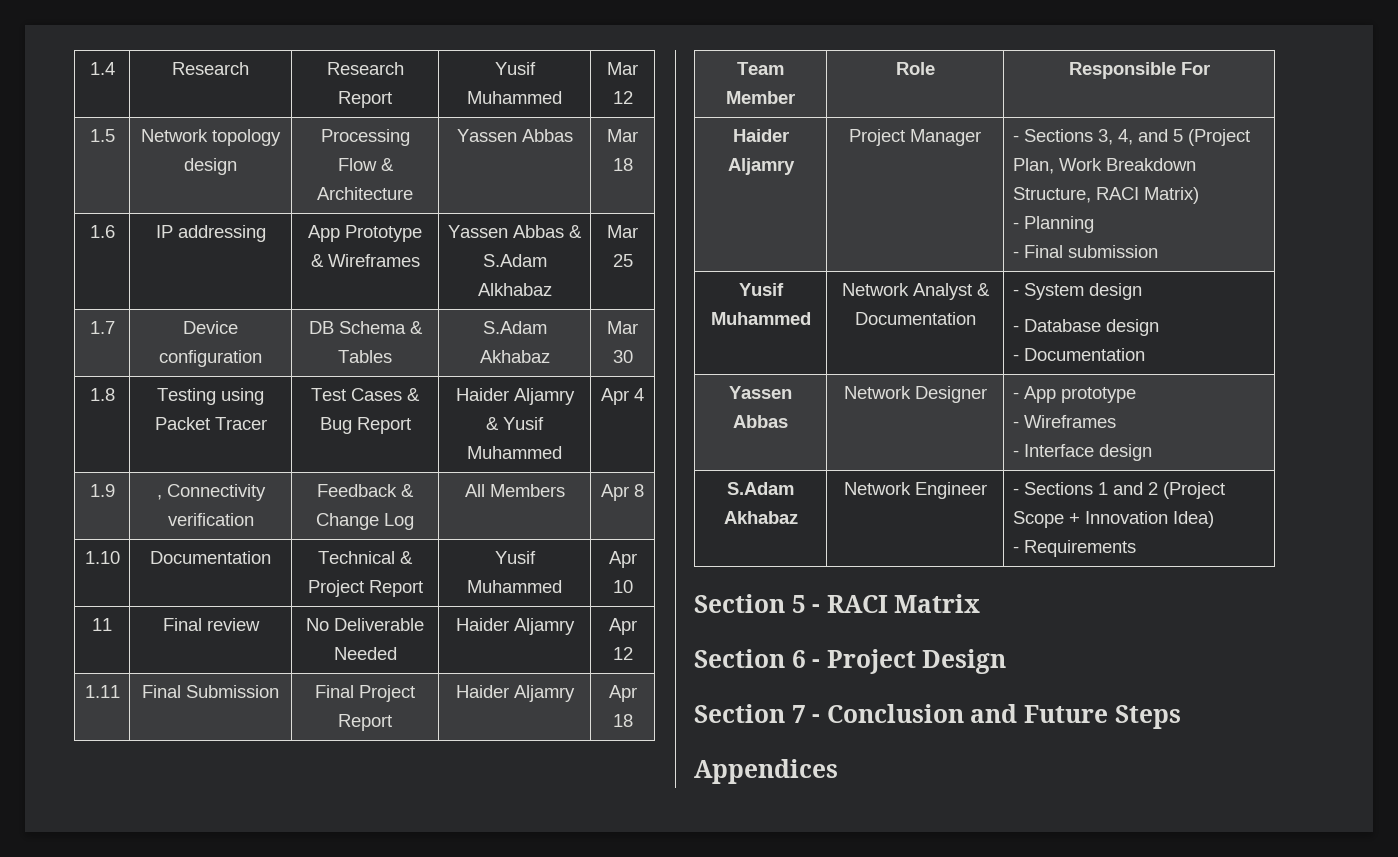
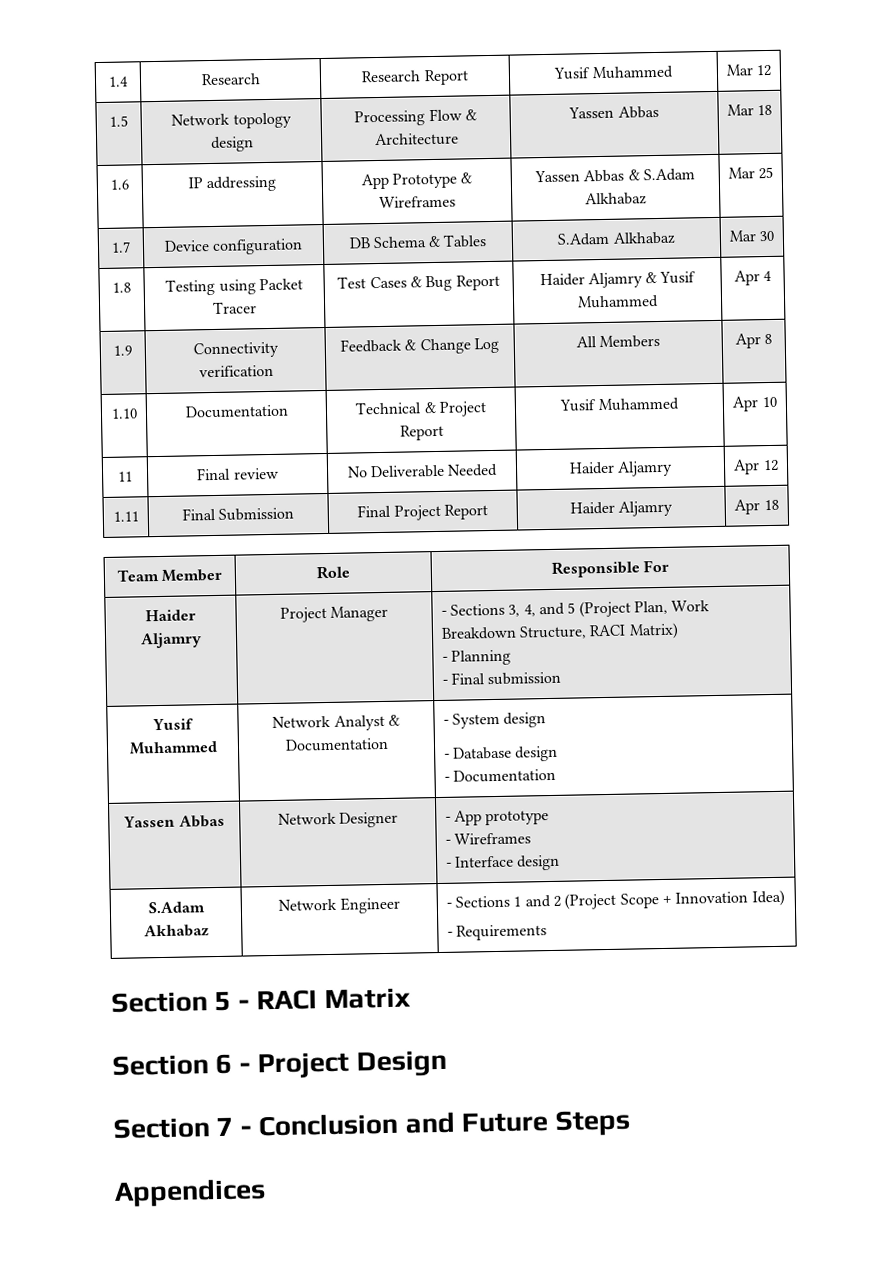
[479,350,550,363] Akhabaz -> [612,231,676,245] Alkhabaz
[156,495,162,500] , -> (132, 350) none

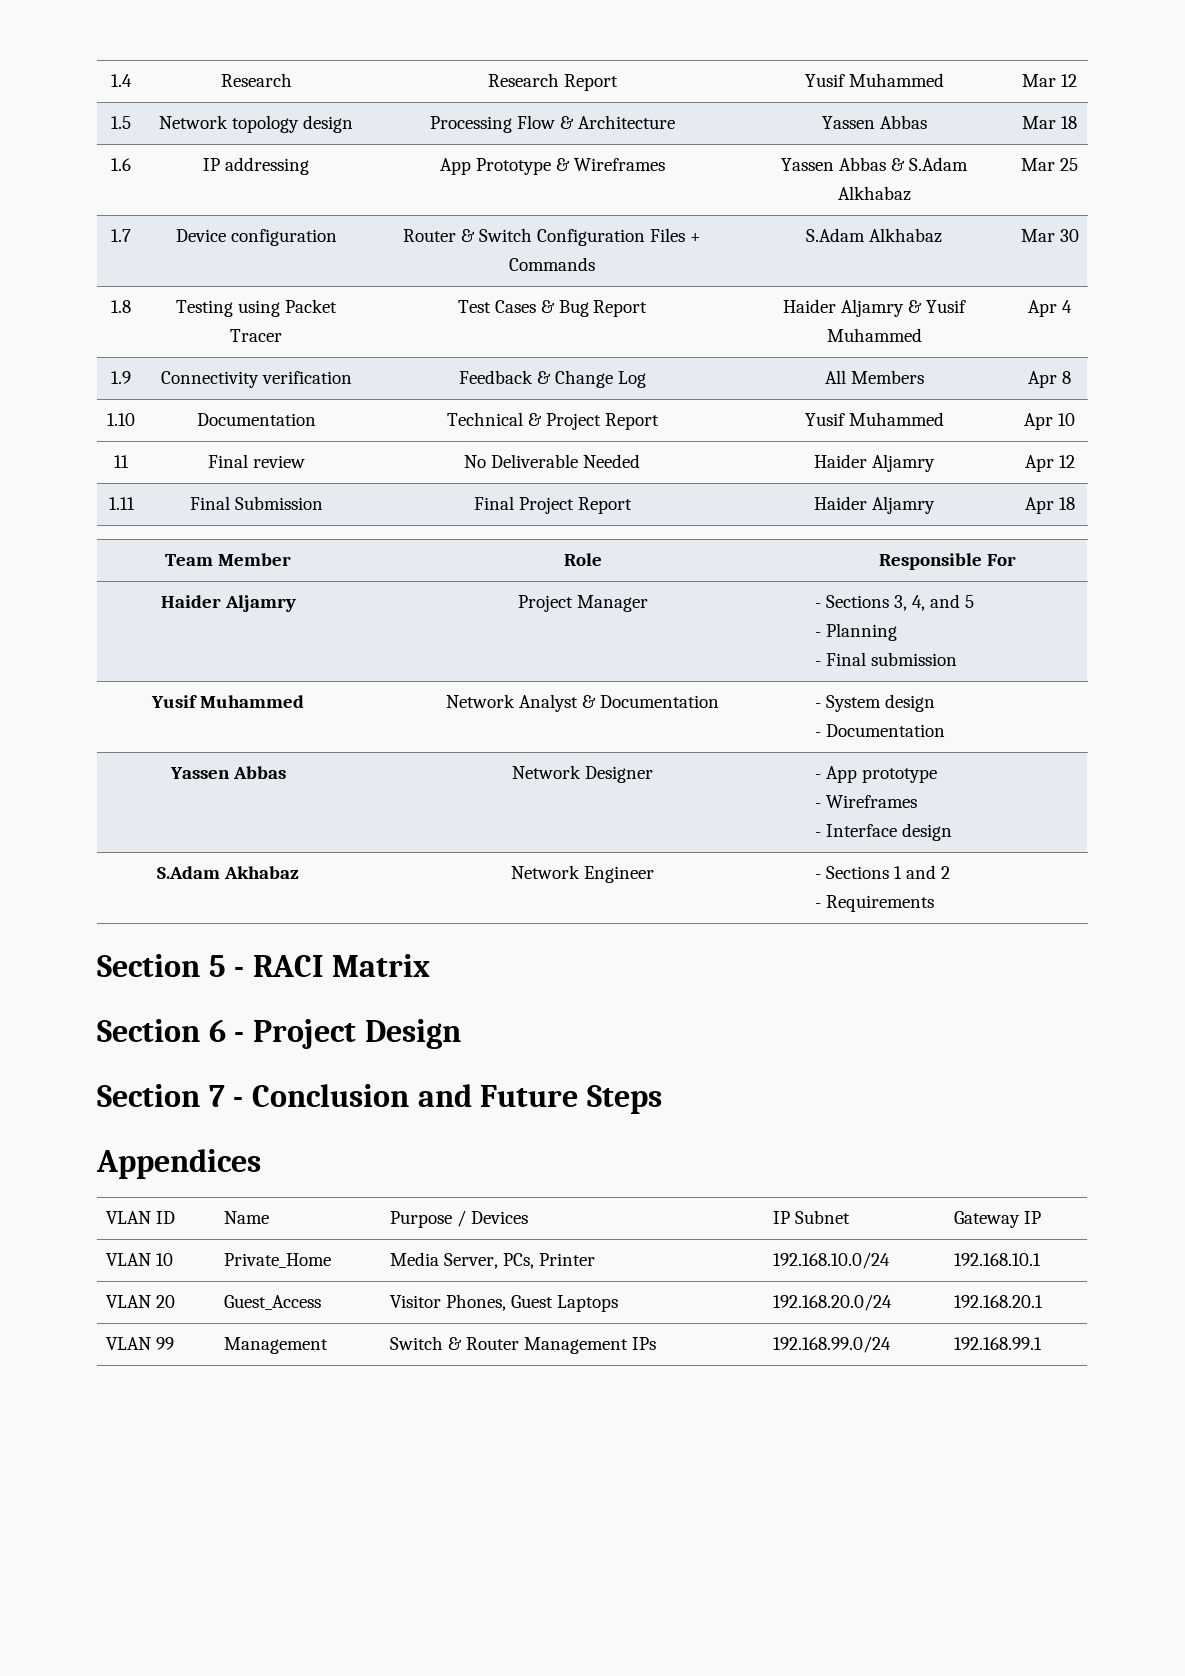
[348,234,488,249] DB Schema & Tables -> [403,228,701,246] [509,257,595,271] Router & Switch Configuration Files + Commands
[578,600,711,618] [440,622,679,640] (Project Plan, Work Breakdown Structure, RACI Matrix) -> (975, 601) none
[443,745,559,762] // - Database design -> (936, 703) none
[564,889,785,910] (Project Scope + Innovation Idea) -> (951, 872) none
(266, 1192) none -> [106,1211,176,1224] [224,1211,270,1224] [390,1210,529,1228] [773,1210,851,1224] [954,1211,1042,1228] [106,1253,174,1266] [224,1253,332,1268] [390,1252,596,1269] [773,1252,891,1269] [954,1253,1042,1266] [106,1295,176,1308] [224,1295,322,1310] [390,1294,619,1312] [773,1294,893,1311] [954,1295,1044,1308] [106,1337,175,1350] [224,1337,329,1354] [390,1336,657,1354] [773,1336,892,1353] [954,1337,1043,1350] // VLAN ID | Name | Purpose / Devices | IP Subnet | Gateway IP // VLAN 10 | Private_Home | Media Server, PCs, Printer | 192.168.10.0/24 | 192.168.10.1 // VLAN 20 | Guest_Access | Visitor Phones, Guest Laptops | 192.168.20.0/24 | 192.168.20.1 // VLAN 99 | Management | Switch & Router Management IPs | 192.168.99.0/24 | 192.168.99.1

